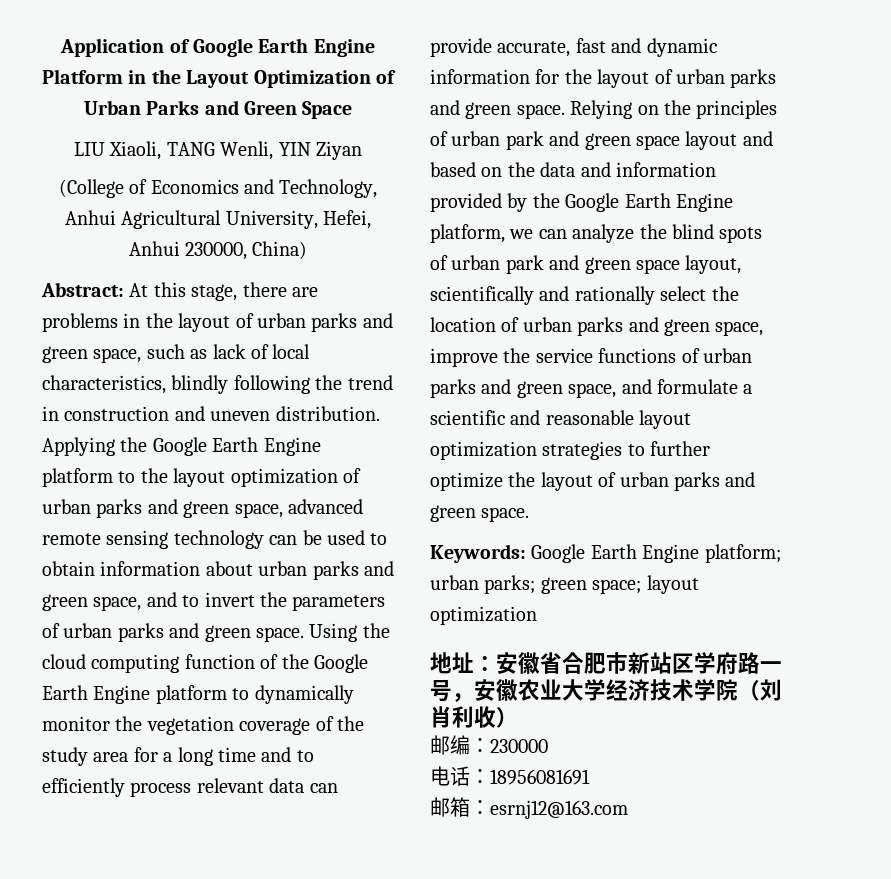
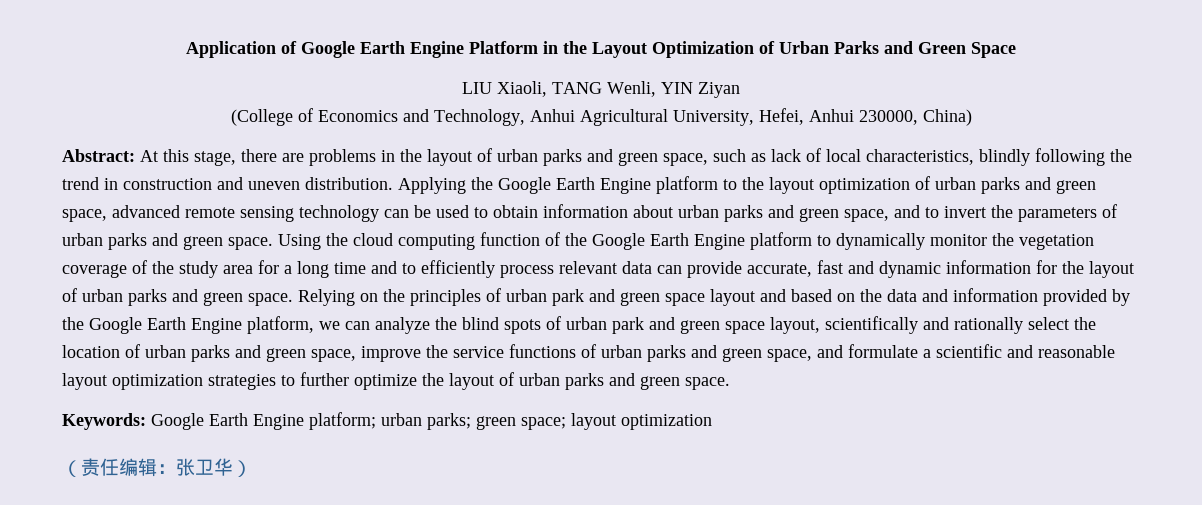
[430,652,782,675] [430,679,782,702] [430,706,518,728] [430,735,548,755] [430,766,590,786] [430,797,628,819] 地址：安徽省合肥市新站区学府路一号，安徽农业大学经济技术学院（刘肖利收） // 邮编：230000 // 电话：18956081691 // 邮箱：esrnj12@163.com -> [62,458,252,477] （责任编辑：张卫华）

